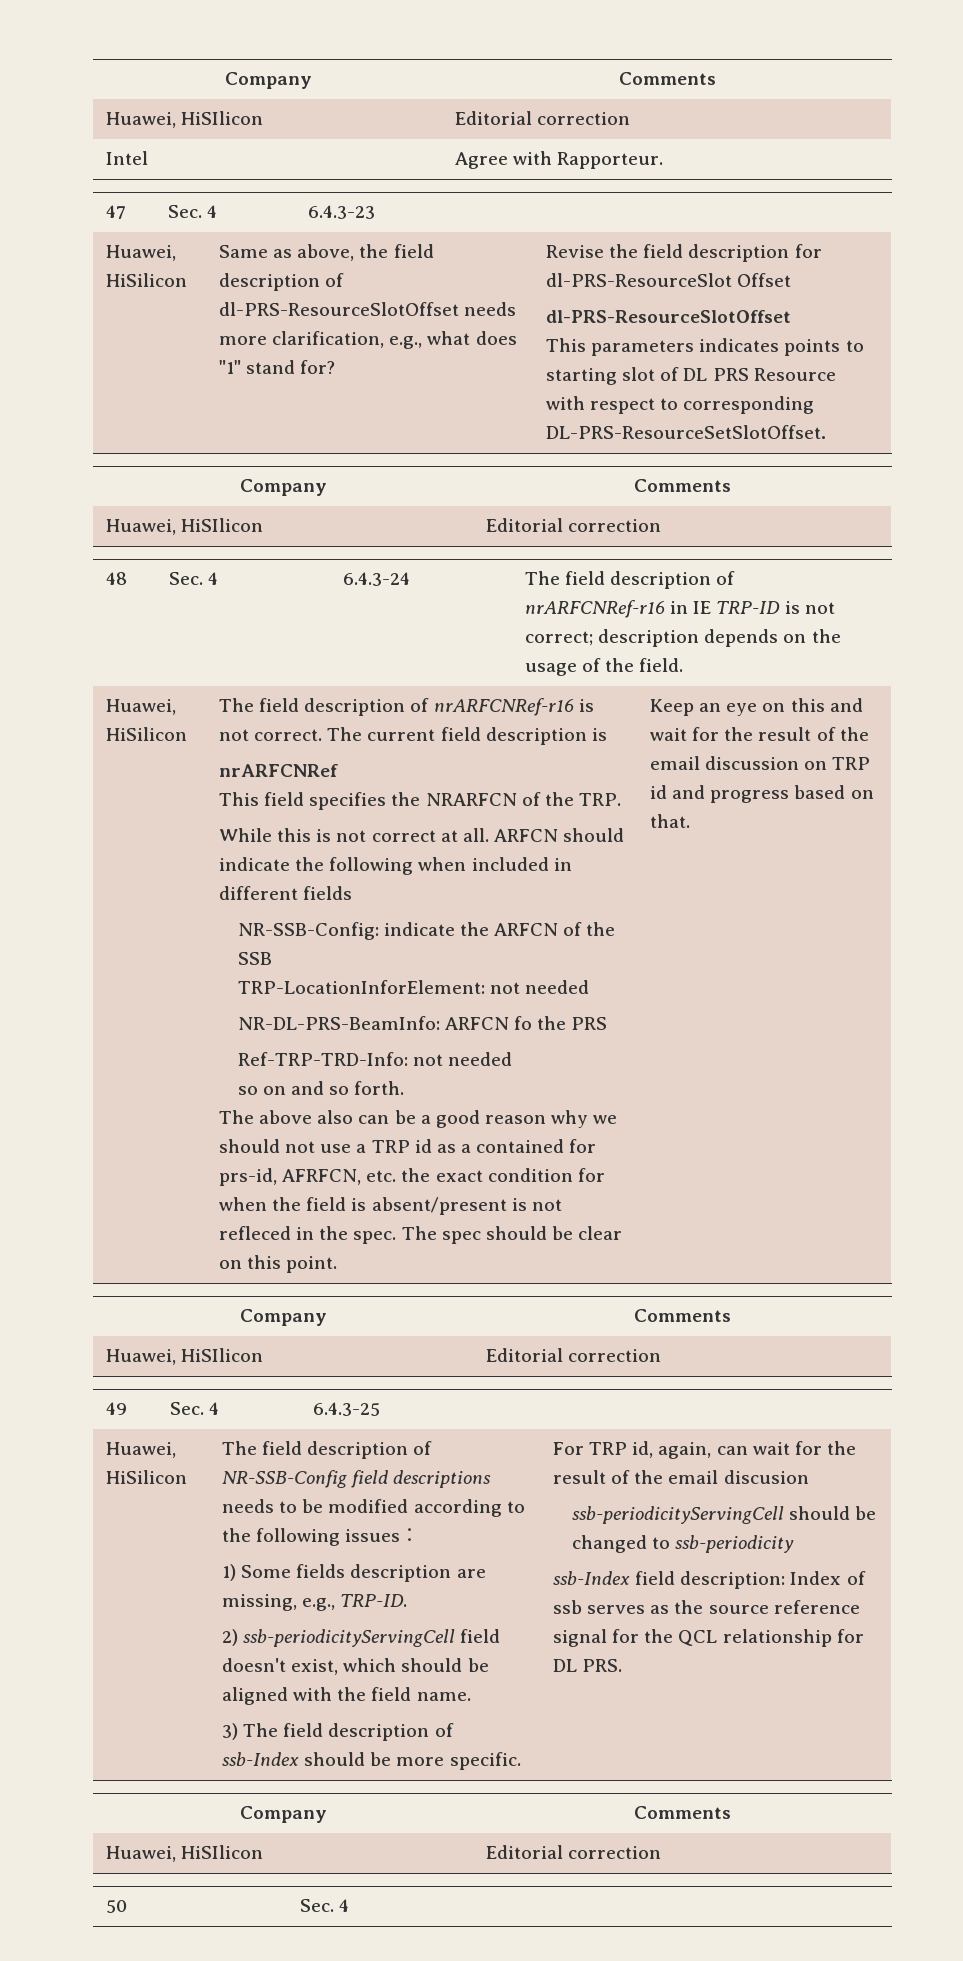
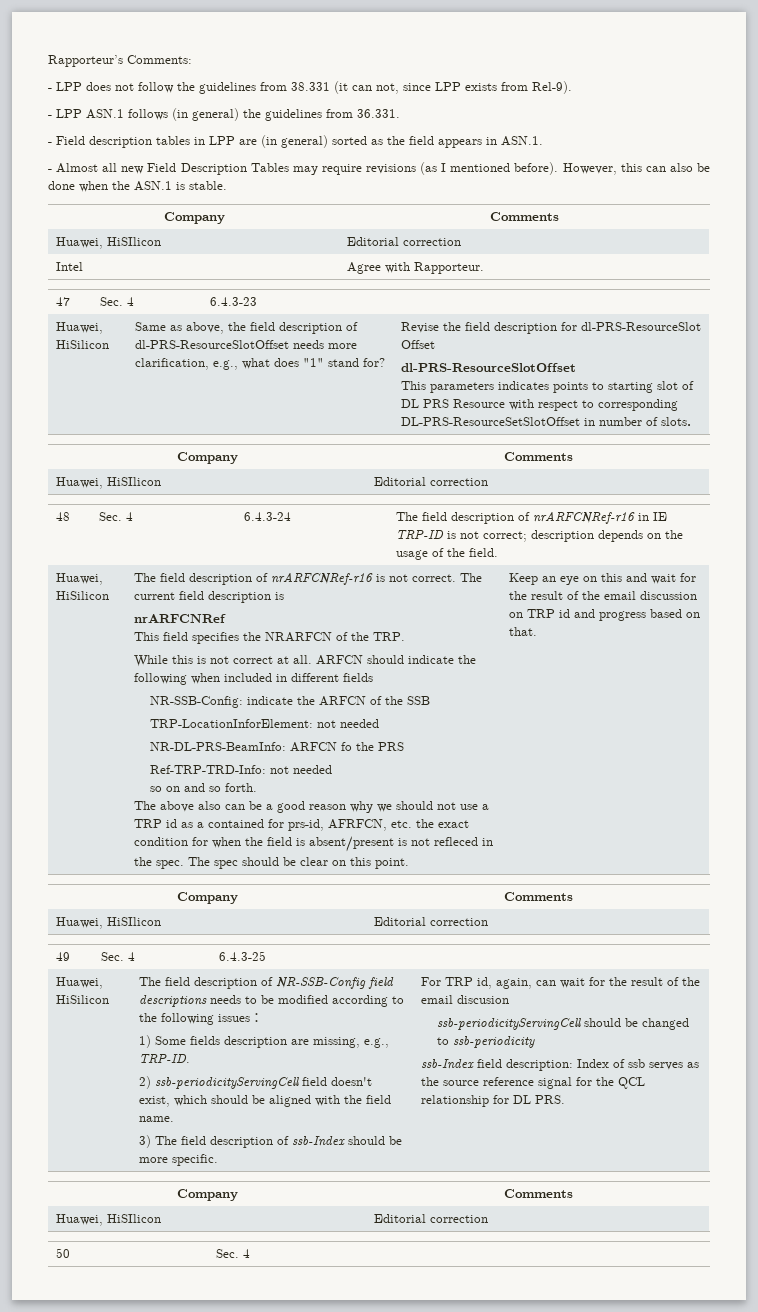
(224, 80) none -> [48,55,192,67] [48,81,572,94] [48,108,400,121] [48,135,543,148] [48,162,710,175] [48,181,227,192] Rapporteur’s Comments: // - LPP does not follow the guidelines from 38.331 (it can not, since LPP exists from Rel-9). // - LPP ASN.1 follows (in general) the guidelines from 36.331. // - Field description tables in LPP are (in general) sorted as the field appears in ASN.1. // - Almost all new Field Description Tables may require revisions (as I mentioned before). However, this can also be done when the ASN.1 is stable. //
[546,425,827,439] DL-PRS-ResourceSetSlotOffset. -> [401,417,692,426] DL-PRS-ResourceSetSlotOffset in number of slots.

